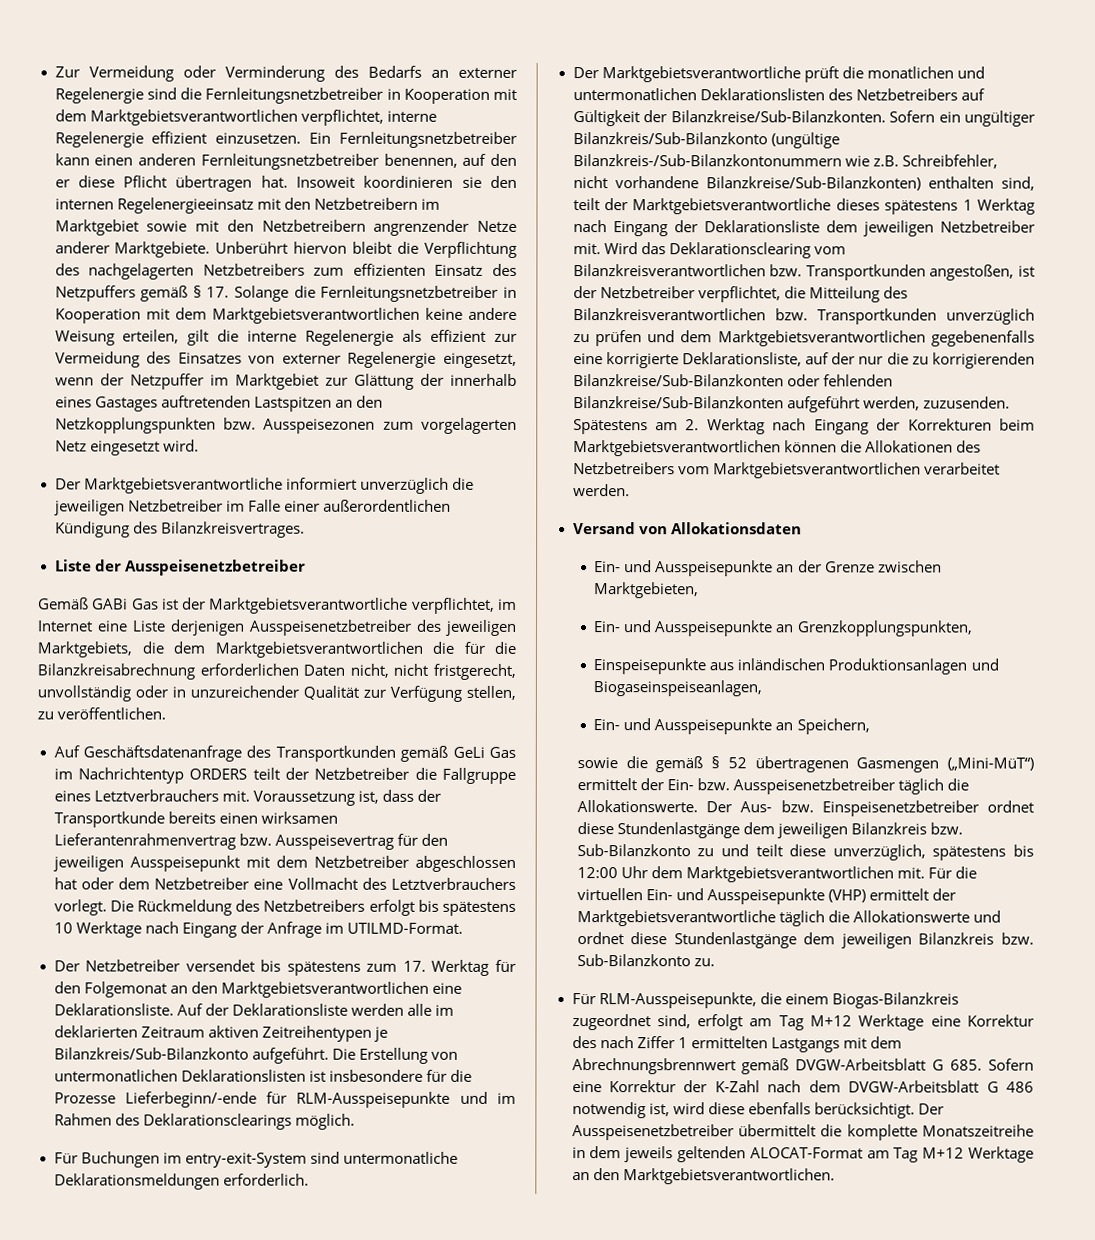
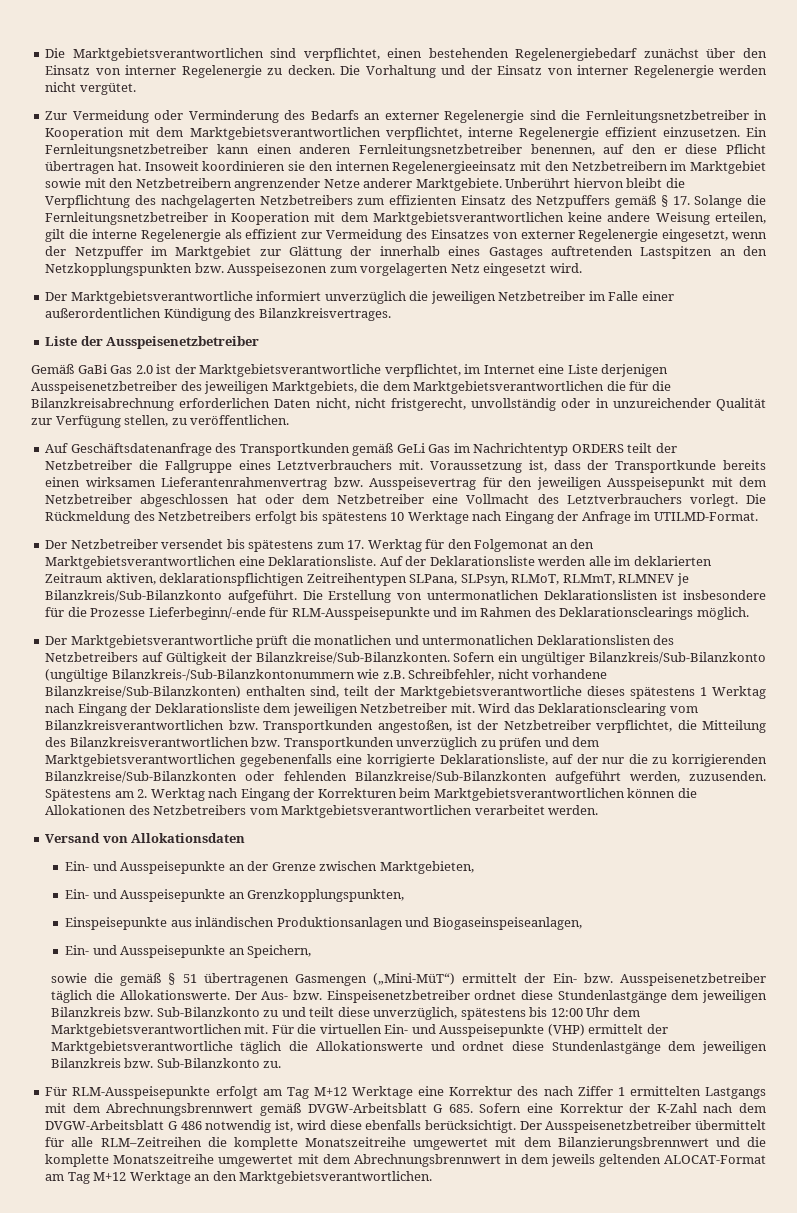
(54, 72) none -> [45,48,768,61] [45,65,768,78] [45,82,136,95] Die Marktgebietsverantwortlichen sind verpflichtet, einen bestehenden Regelenergiebedarf zunächst über den Einsatz von interner Regelenergie zu decken. Die Vorhaltung und der Einsatz von interner Regelenergie werden nicht vergütet. //
[92,598,159,610] GABi Gas -> [77,364,153,374] GaBi Gas 2.0
[207,1025,372,1042] aktiven Zeitreihentypen -> [105,573,675,586] aktiven, deklarationspflichtigen Zeitreihentypen SLPana, SLPsyn, RLMoT, RLMmT, RLMNEV
[53,1151,458,1168] [53,1173,309,1190] // Für Buchungen im entry-exit-System sind untermonatliche Deklarationsmeldungen erforderlich. -> (749, 613) none
[727,757,747,769] 52 -> [182,974,197,983] 51
[598,992,959,1009] [571,1014,691,1031] RLM-Ausspeisepunkte, die einem Biogas-Bilanzkreis zugeordnet sind, -> [72,1086,211,1099] RLM-Ausspeisepunkte
[820,1124,1034,1141] die komplette Monatszeitreihe -> [45,1137,767,1150] [45,1154,501,1167] für alle RLM–Zeitreihen die komplette Monatszeitreihe umgewertet mit dem Bilanzierungsbrennwert und die komplette Monatszeitreihe umgewertet mit dem Abrechnungsbrennwert

